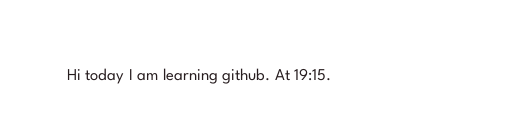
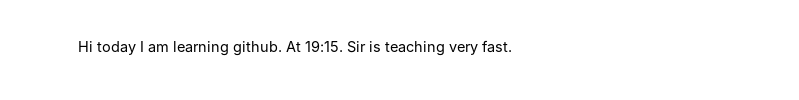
(332, 74) none -> [346,40,512,56] Sir is teaching very fast.

